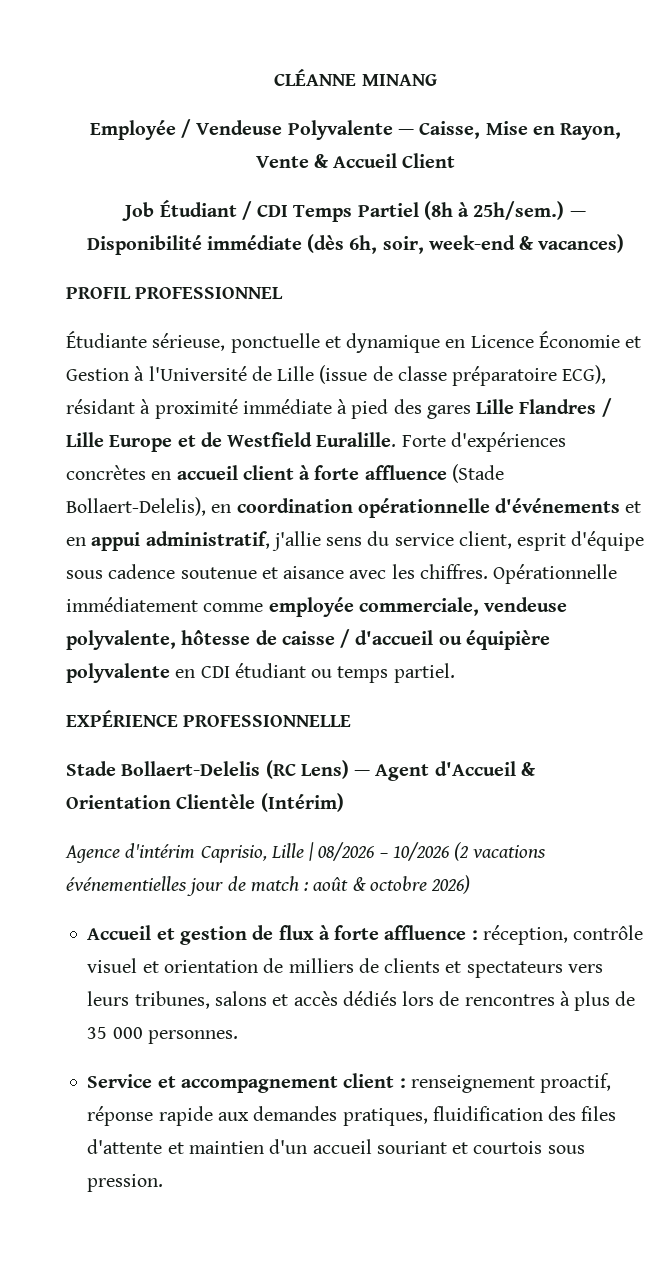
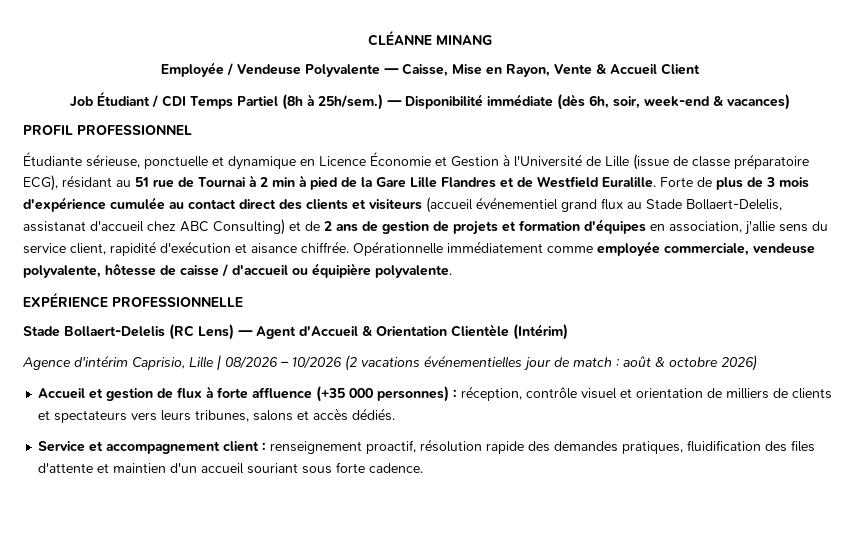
[140,398,612,419] [66,432,173,452] à proximité immédiate à pied des gares Lille Flandres / Lille Europe -> [116,175,496,190] au 51 rue de Tournai à 2 min à pied de la Gare Lille Flandres
[450,432,566,452] [66,464,504,483] [66,497,642,518] [66,531,270,551] d'expériences concrètes en accueil client à forte affluence (Stade Bollaert-Delelis), en coordination opérationnelle d'événements et en appui administratif, -> [697,177,809,190] [23,197,782,213] [23,219,742,235] de plus de 3 mois d'expérience cumulée au contact direct des clients et visiteurs (accueil événementiel grand flux au Stade Bollaert-Delelis, assistanat d'accueil chez ABC Consulting) et de 2 ans de gestion de projets et formation d'équipes en association,
[517,531,645,551] [66,564,488,579] esprit d'équipe sous cadence soutenue et aisance avec les chiffres. -> [110,241,349,256] rapidité d'exécution et aisance chiffrée.
[66,663,455,683] polyvalente en CDI étudiant ou temps partiel. -> [375,265,452,278] polyvalente.
(467, 932) none -> [316,386,450,402] (+35 000 personnes)
[342,991,636,1011] [87,1027,238,1044] dédiés lors de rencontres à plus de 35 000 personnes. -> [352,408,396,421] dédiés.
[87,1106,249,1126] réponse rapide aux -> [420,439,551,454] résolution rapide des
[452,1141,585,1154] [87,1174,164,1192] et courtois sous pression. -> [302,462,424,474] sous forte cadence.

